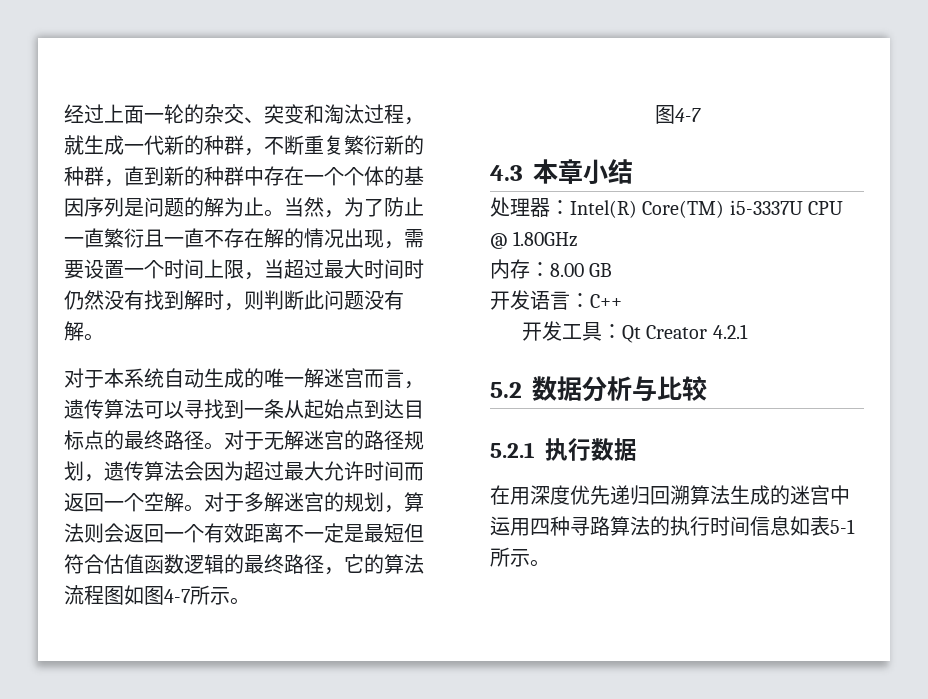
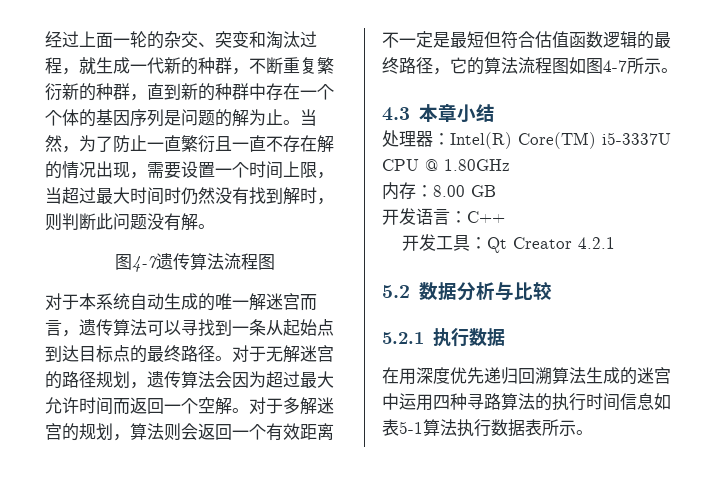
(104, 337) none -> [115,253,275,272] // 图4-7遗传算法流程图
[654,105,701,124] // 图4-7 -> (678, 70) none
(855, 526) none -> [423,419,542,437] 算法执行数据表

